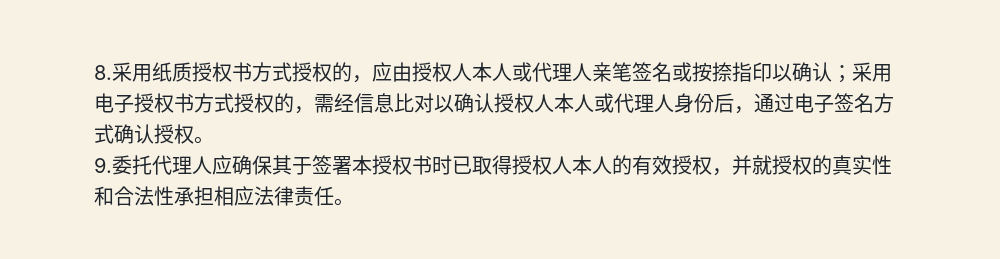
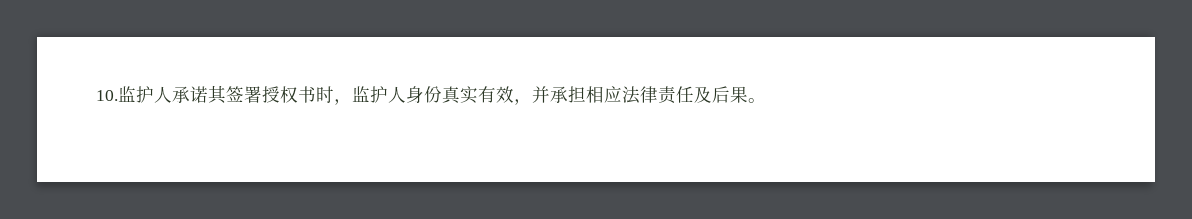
[94,62,892,83] [94,93,894,114] [94,124,214,144] [94,155,892,176] [94,186,174,206] 8.采用纸质授权书方式授权的，应由授权人本人或代理人亲笔签名或按捺指印以确认；采用电子授权书方式授权的，需经信息比对以确认授权人本人或代理人身份后，通过电子签名方式确认授权。 // 9.委托代理人应确保其于签署本授权书时已取得授权人本人的有效授权，并就授权的真实性和合法性 -> [96,85,550,105] 10.监护人承诺其签署授权书时，监护人身份真实有效，并
(334, 196) none -> [694,86,748,103] 及后果

